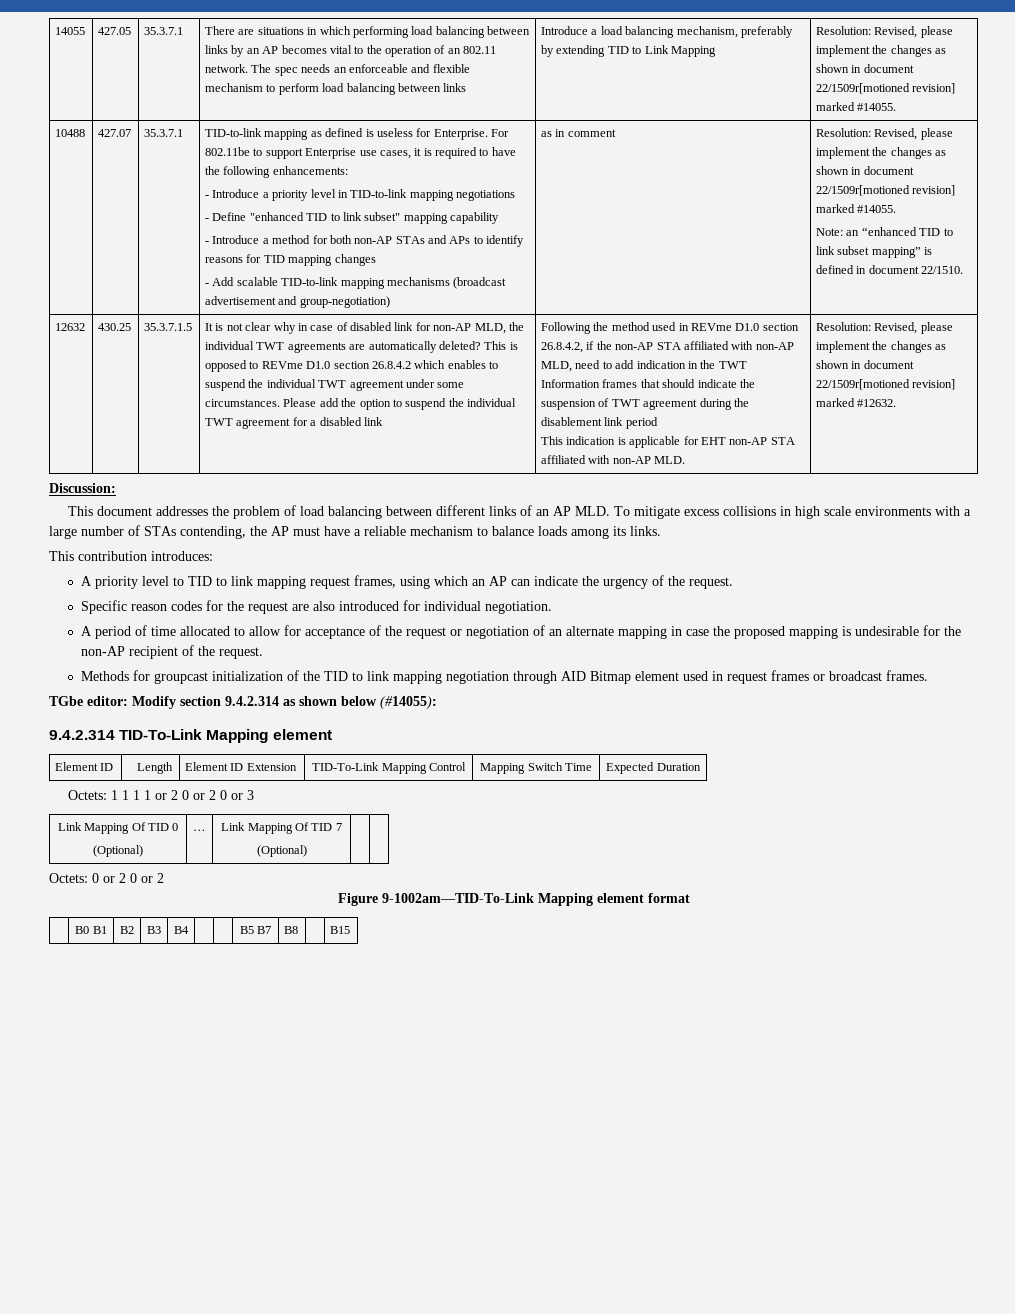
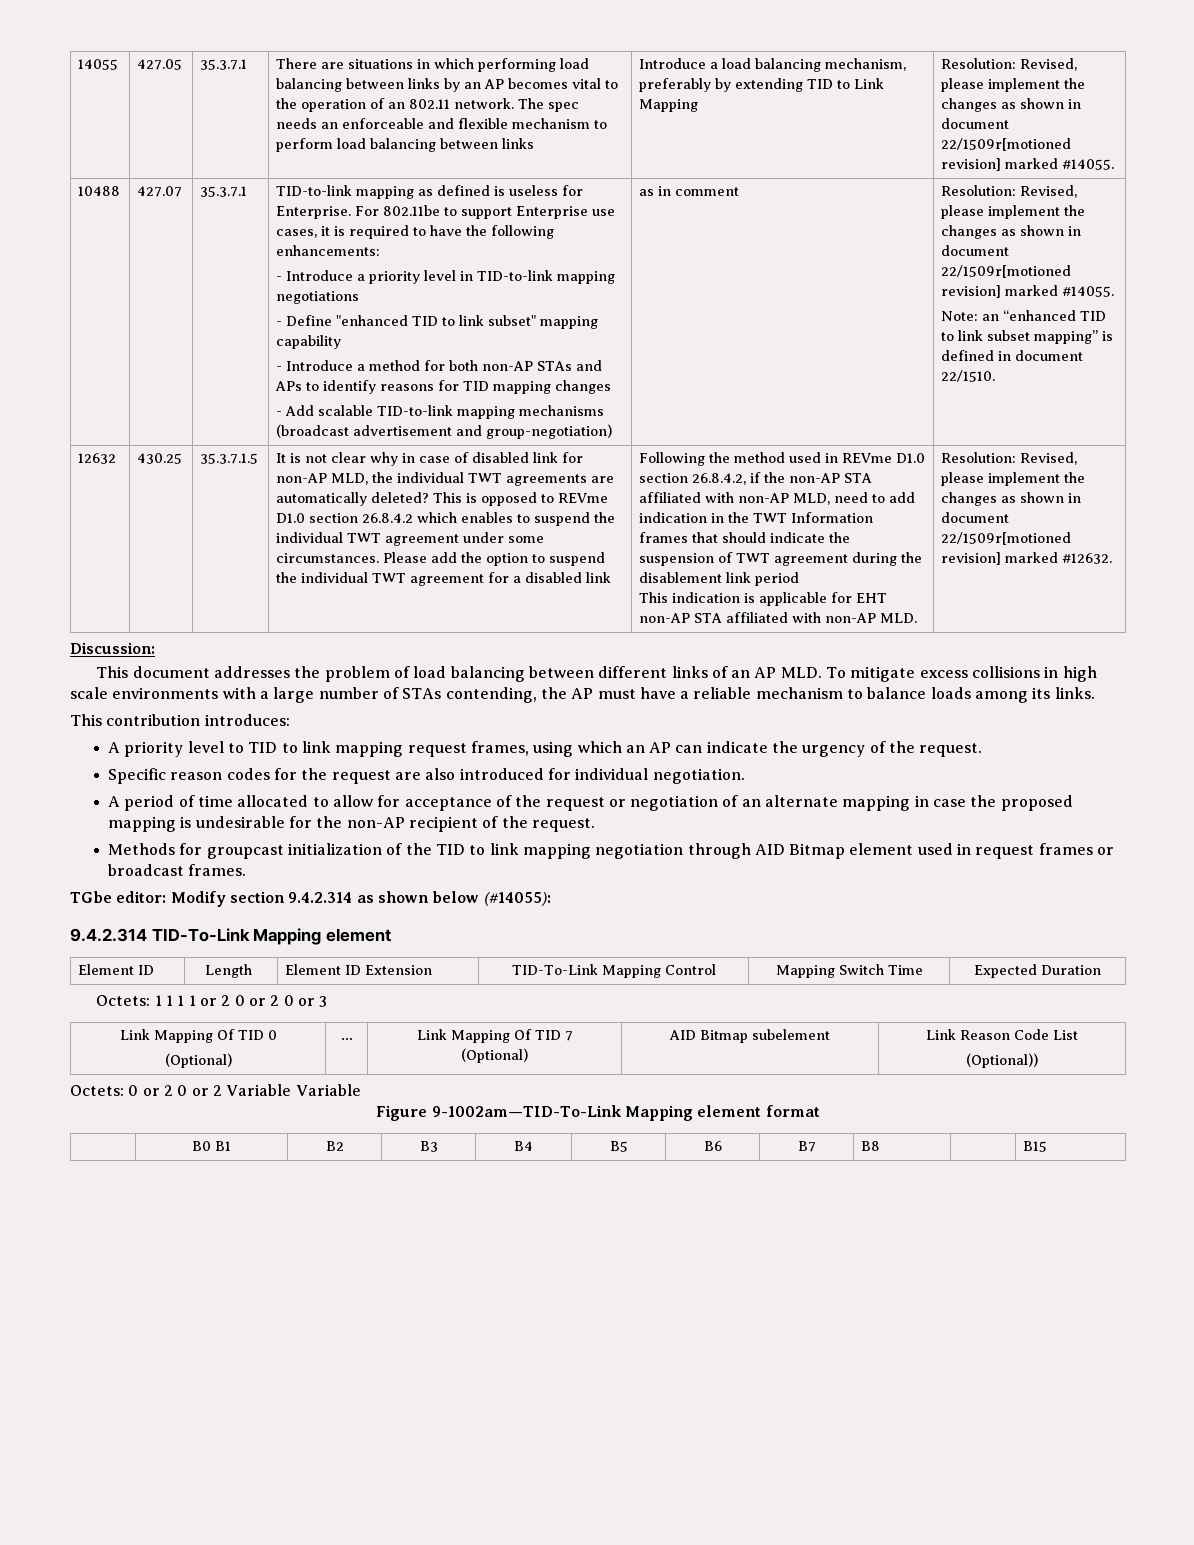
(307, 851) | -> [669,1029,830,1043] [926,1029,1078,1040] [966,1053,1038,1068] AID Bitmap subelement | Link Reason Code List // (Optional))
(164, 878) none -> [226,1084,361,1096] Variable Variable
[239,926,254,934] | | B5 -> [609,1141,628,1152] [703,1141,722,1151] B5 | B6 |

